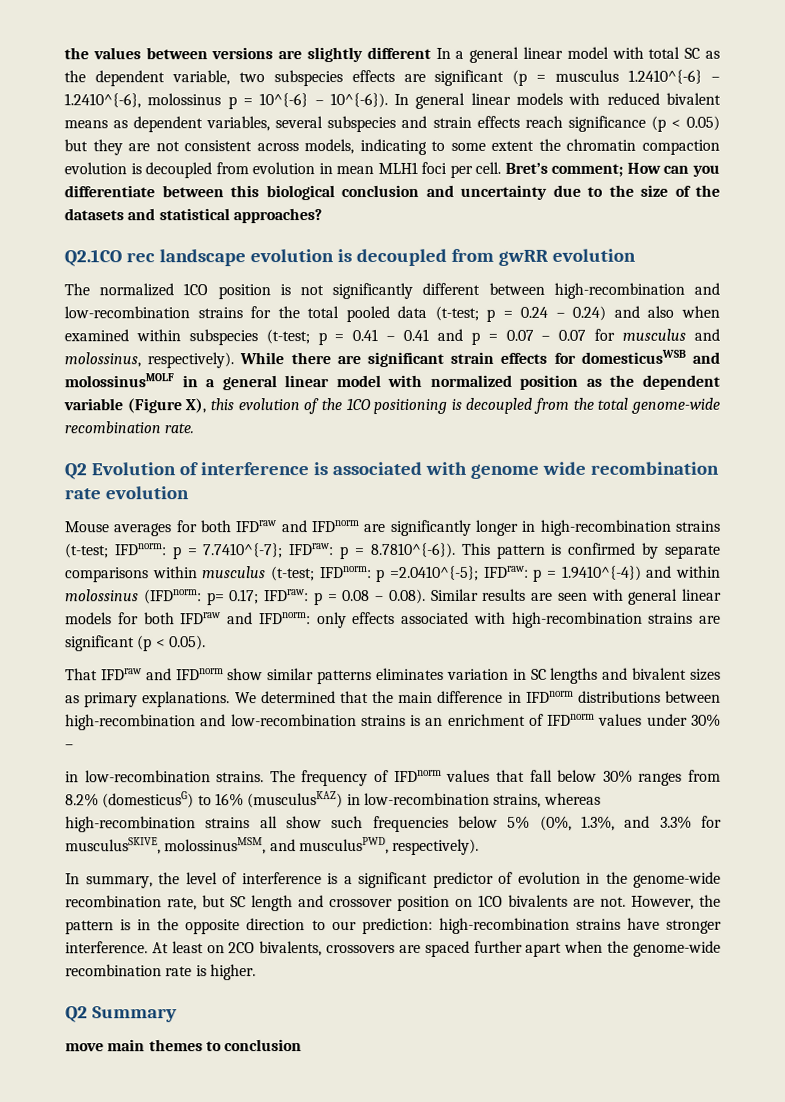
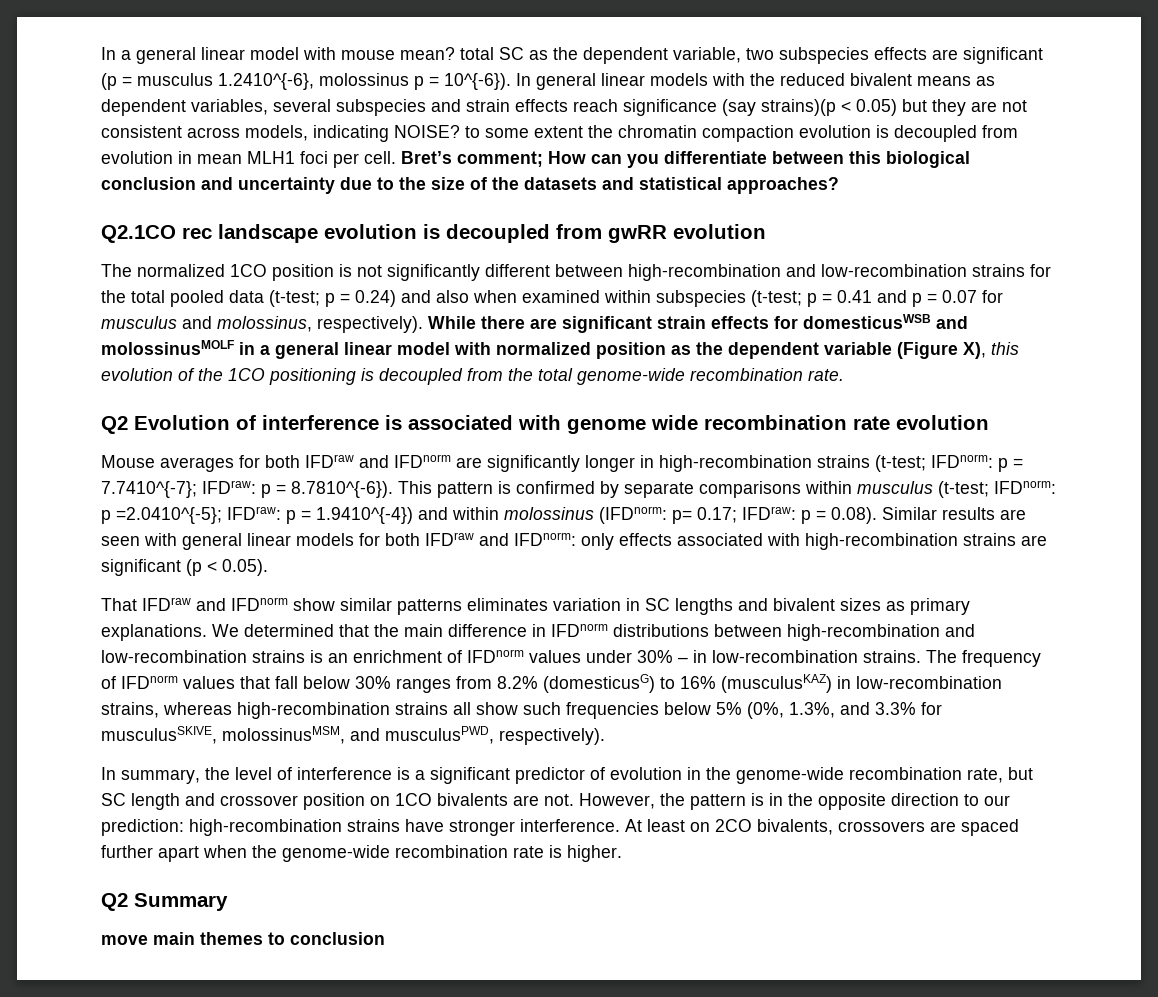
[64,46,431,63] the values between versions are slightly different -> (101, 53) none
(644, 52) none -> [341,47,455,60] mouse mean?
[628,69,721,84] 1.2410^{-6} – -> (213, 79) none
[259,93,324,108] 10^{-6} – -> (439, 81) none
(601, 98) none -> [750,73,775,86] the
[650,115,666,132] (p -> [722,99,836,116] (say strains)(p
(427, 147) none -> [394,125,460,138] NOISE?
[520,306,565,318] 0.24 – -> (350, 298) none
[386,328,430,342] – 0.41 -> (872, 296) none
[541,329,587,341] – 0.07 -> (977, 296) none
[342,590,384,602] 0.08 – -> (826, 515) none
(74, 747) // -> (688, 660) none

